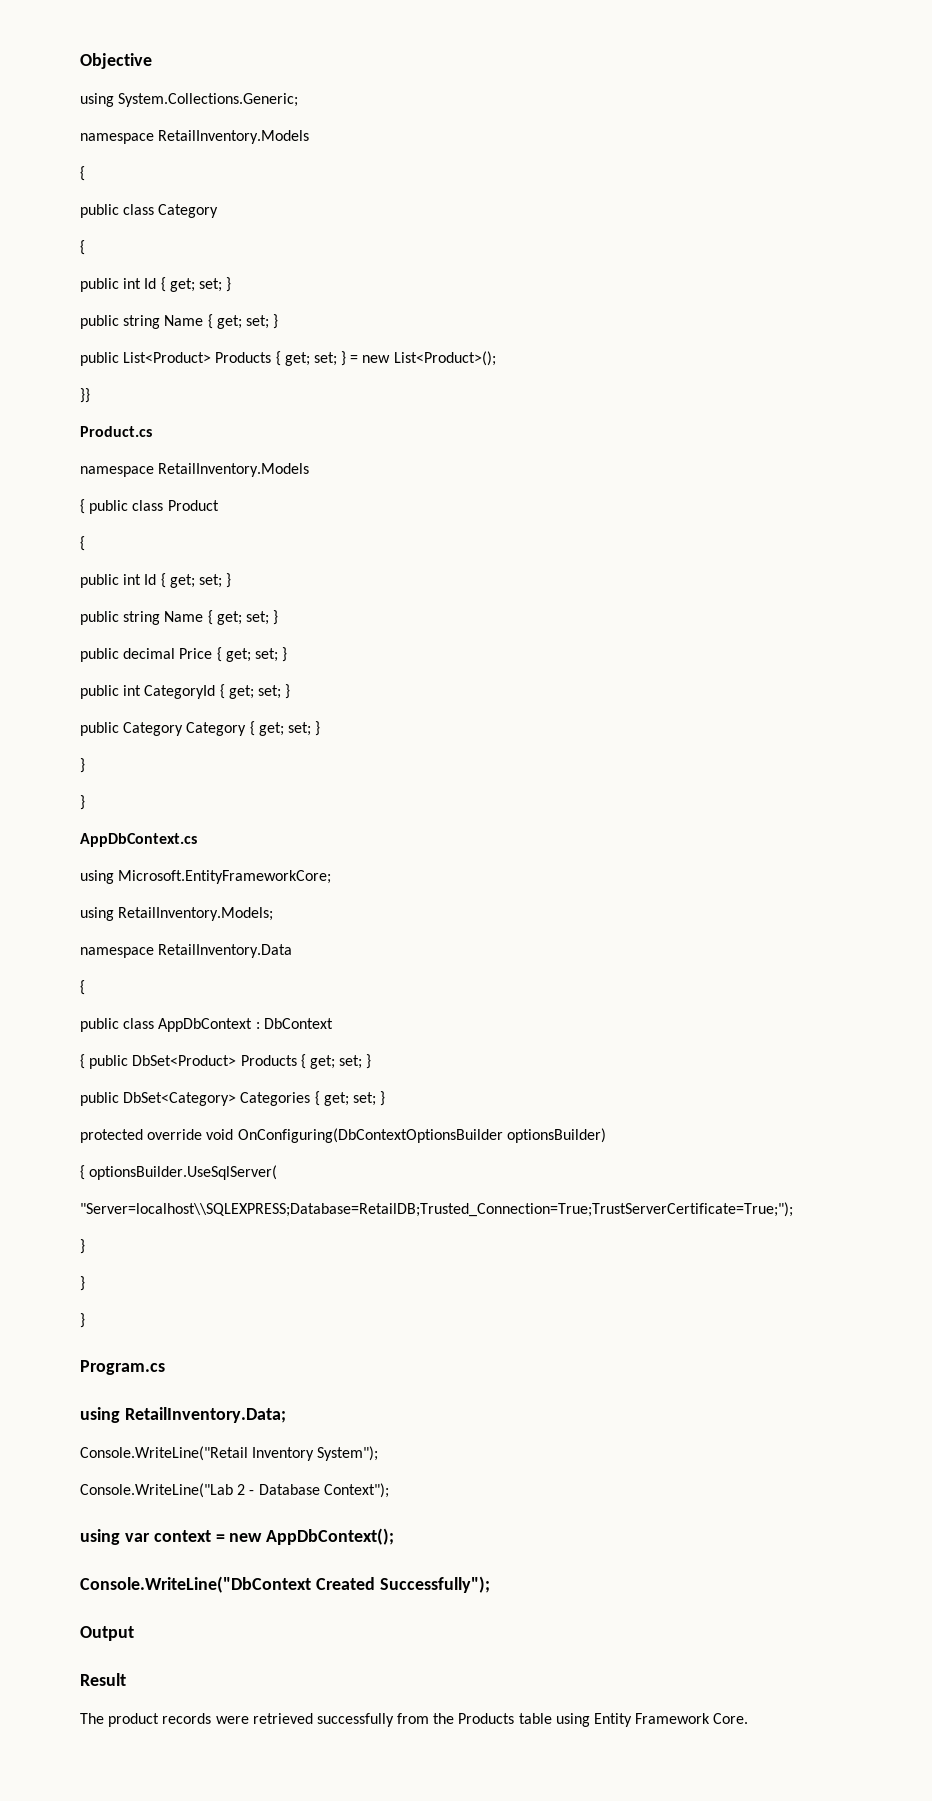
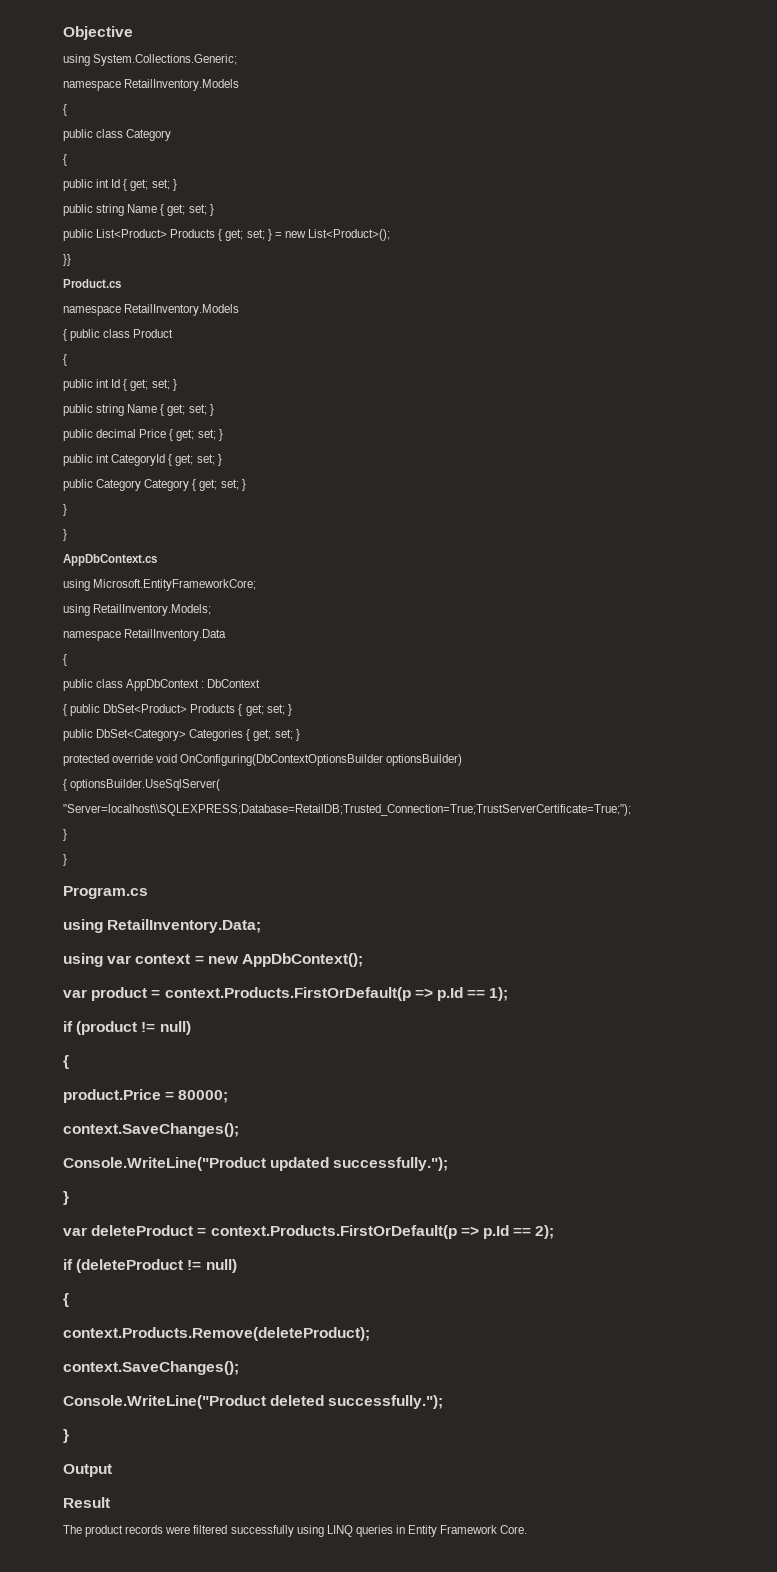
[80,1313,85,1328] // } -> (67, 860) none
[80,1446,379,1461] [80,1483,389,1498] // Console.WriteLine("Retail Inventory System"); // Console.WriteLine("Lab 2 - Database Context"); -> (262, 926) none
[80,1576,490,1593] Console.WriteLine("DbContext Created Successfully"); -> [63,987,509,1001] [63,1021,191,1035] [63,1055,69,1069] [63,1089,229,1103] [63,1123,239,1137] [63,1157,449,1171] [63,1191,69,1205] [63,1225,555,1239] [63,1259,237,1273] [63,1293,69,1307] [63,1327,370,1341] [63,1361,239,1375] [63,1395,444,1409] [63,1429,69,1443] var product = context.Products.FirstOrDefault(p => p.Id == 1); // if (product != null) // { // product.Price = 80000; // context.SaveChanges(); // Console.WriteLine("Product updated successfully."); // } // var deleteProduct = context.Products.FirstOrDefault(p => p.Id == 2); // if (deleteProduct != null) // { // context.Products.Remove(deleteProduct); // context.SaveChanges(); // Console.WriteLine("Product deleted successfully."); // }
[252,1713,590,1727] retrieved successfully from the Products table using -> [193,1525,405,1537] filtered successfully using LINQ queries in

